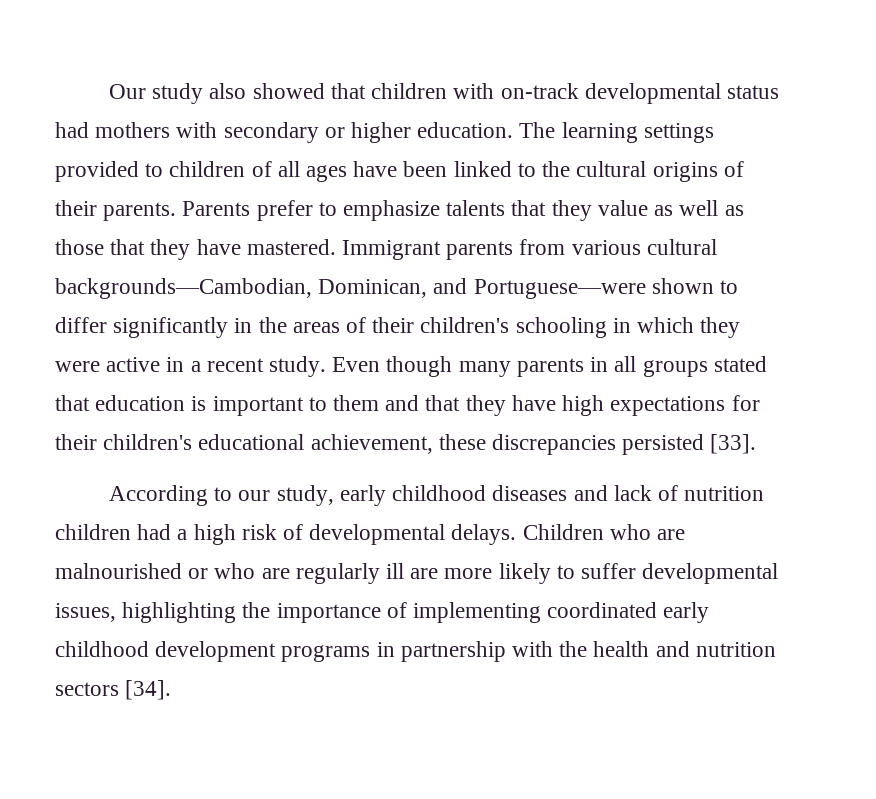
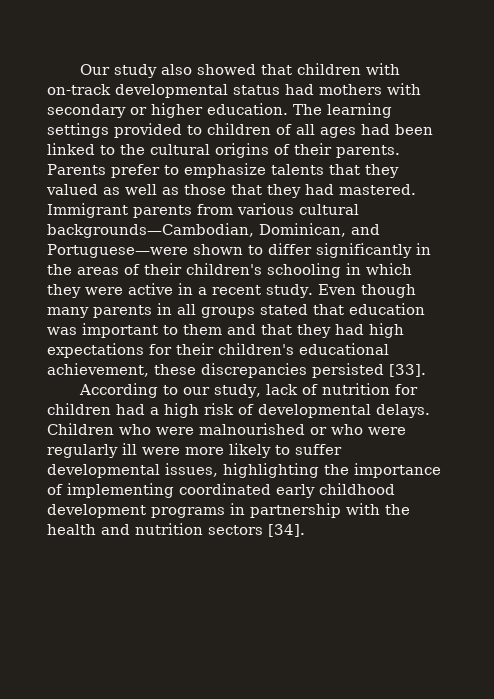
[353,161,398,177] have -> [361,124,390,135] had
[597,200,648,216] value -> [46,184,98,195] valued
[196,239,241,255] have -> [305,184,334,195] had
[191,396,207,411] is -> [47,327,77,335] was
[511,395,556,411] have -> [335,324,364,335] had
[339,485,608,506] early childhood diseases and -> (261, 391) none
(765, 493) none -> [394,384,418,395] for
[657,529,686,540] are -> [156,427,194,435] were
[261,568,290,579] are -> [368,427,406,435] were
[410,568,439,579] are -> [142,447,180,455] were

